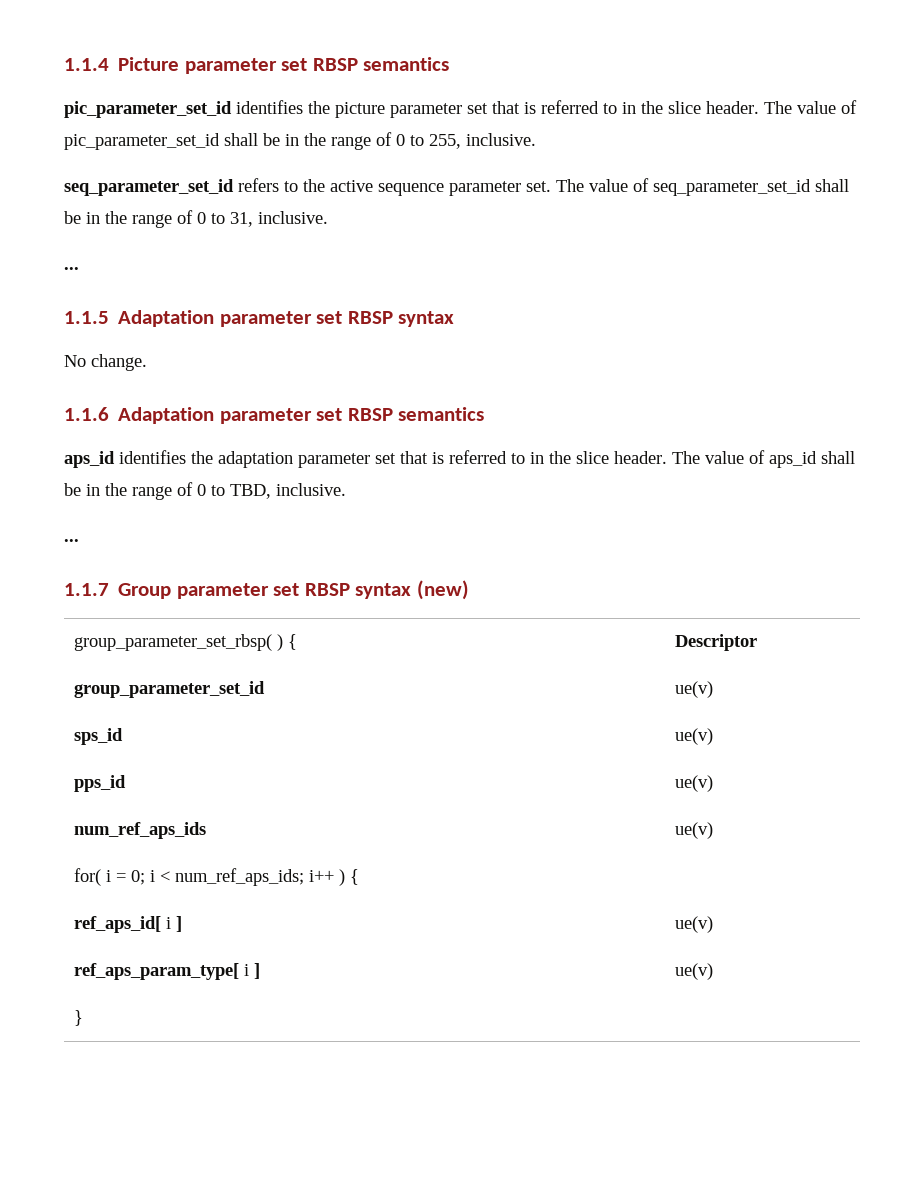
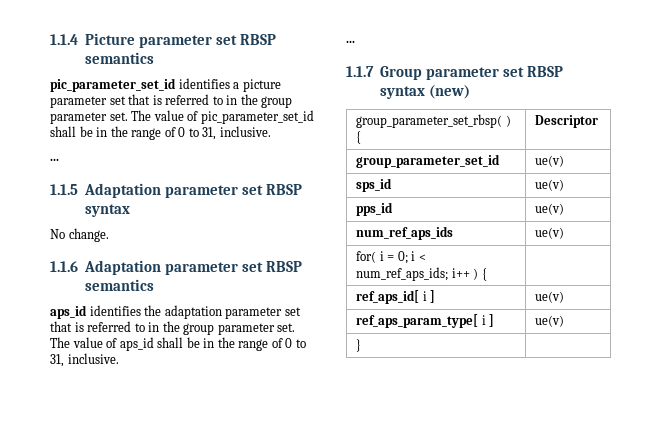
[308,101,330,114] the -> [233,82,240,89] a
[668,100,857,114] [64,132,536,150] [64,178,811,196] slice header. The value of pic_parameter_set_id shall be in the range of 0 to 255, inclusive. // seq_parameter_set_id refers to the active sequence parameter set. The value of seq_parameter_set_id -> [261,96,293,108] [50,110,314,124] group parameter set. The value of pic_parameter_set_id
[576,451,667,464] slice header. -> [183,323,296,335] group parameter set.
[230,484,271,499] TBD, -> [50,354,64,367] 31,

